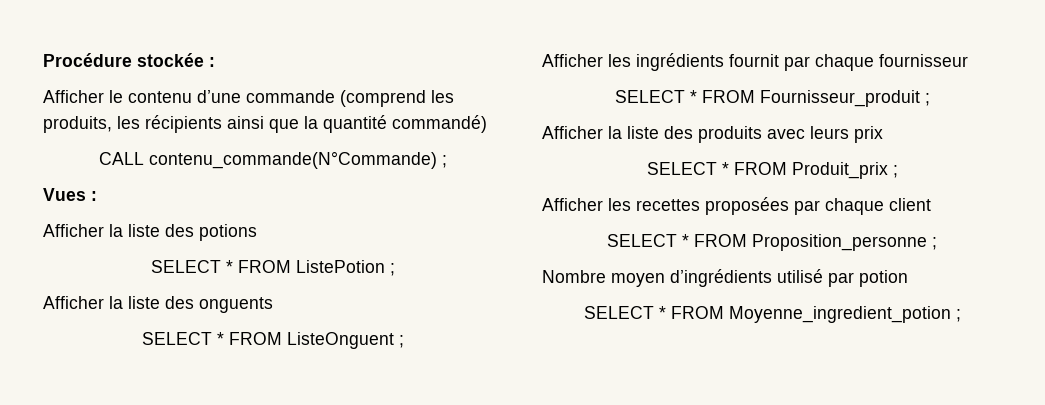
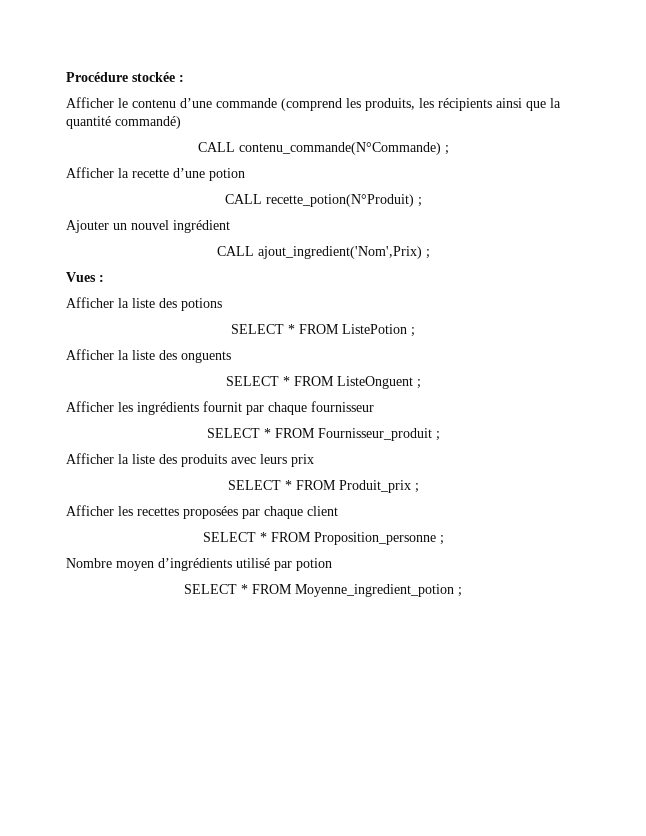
(447, 161) none -> [66,167,245,181] [224,194,422,207] [66,220,230,233] [216,246,430,259] // Afficher la recette d’une potion // CALL recette_potion(N°Produit) ; // Ajouter un nouvel ingrédient // CALL ajout_ingredient('Nom',Prix) ;

